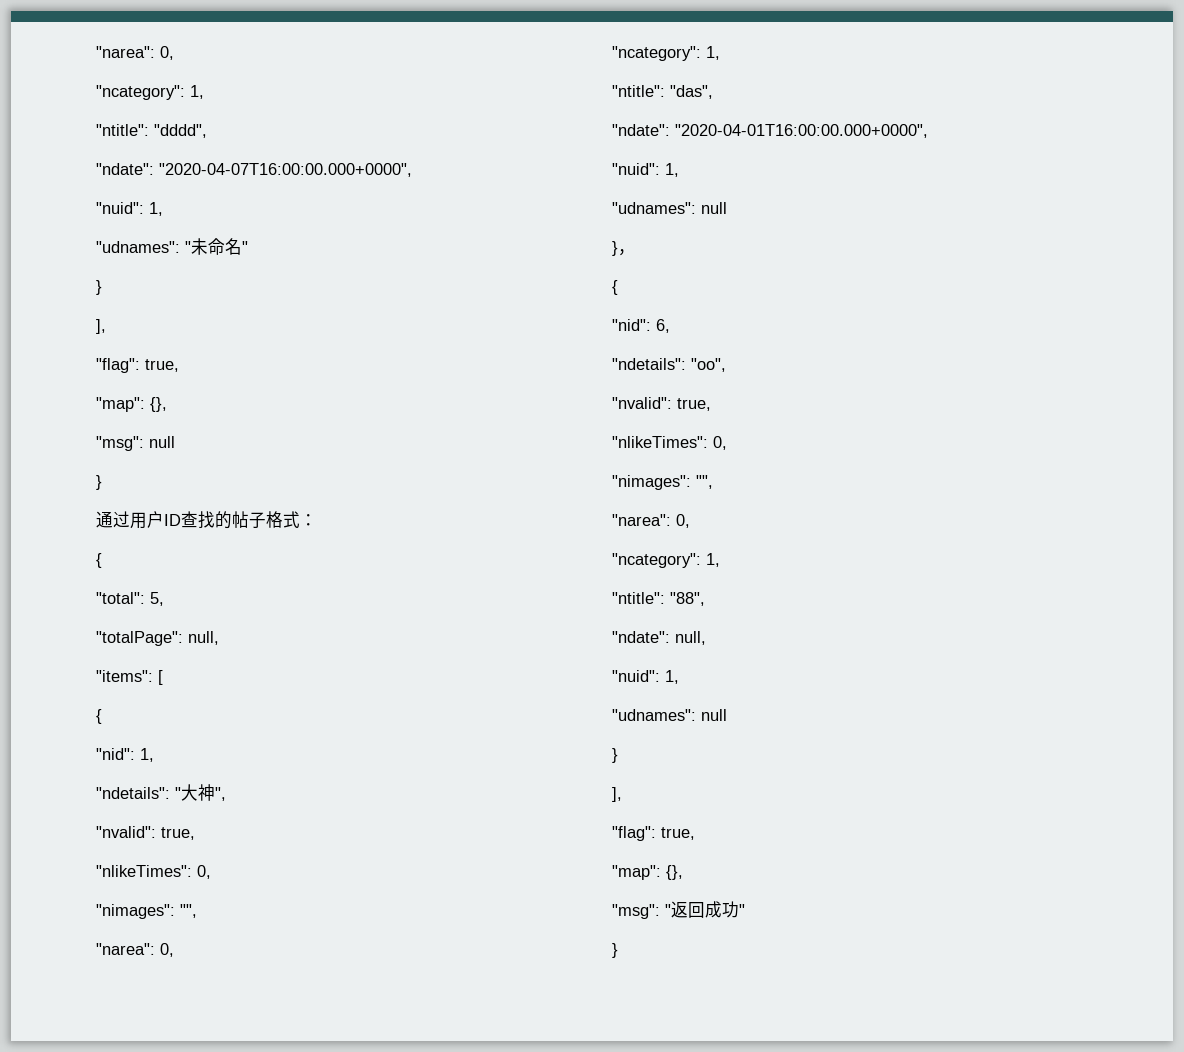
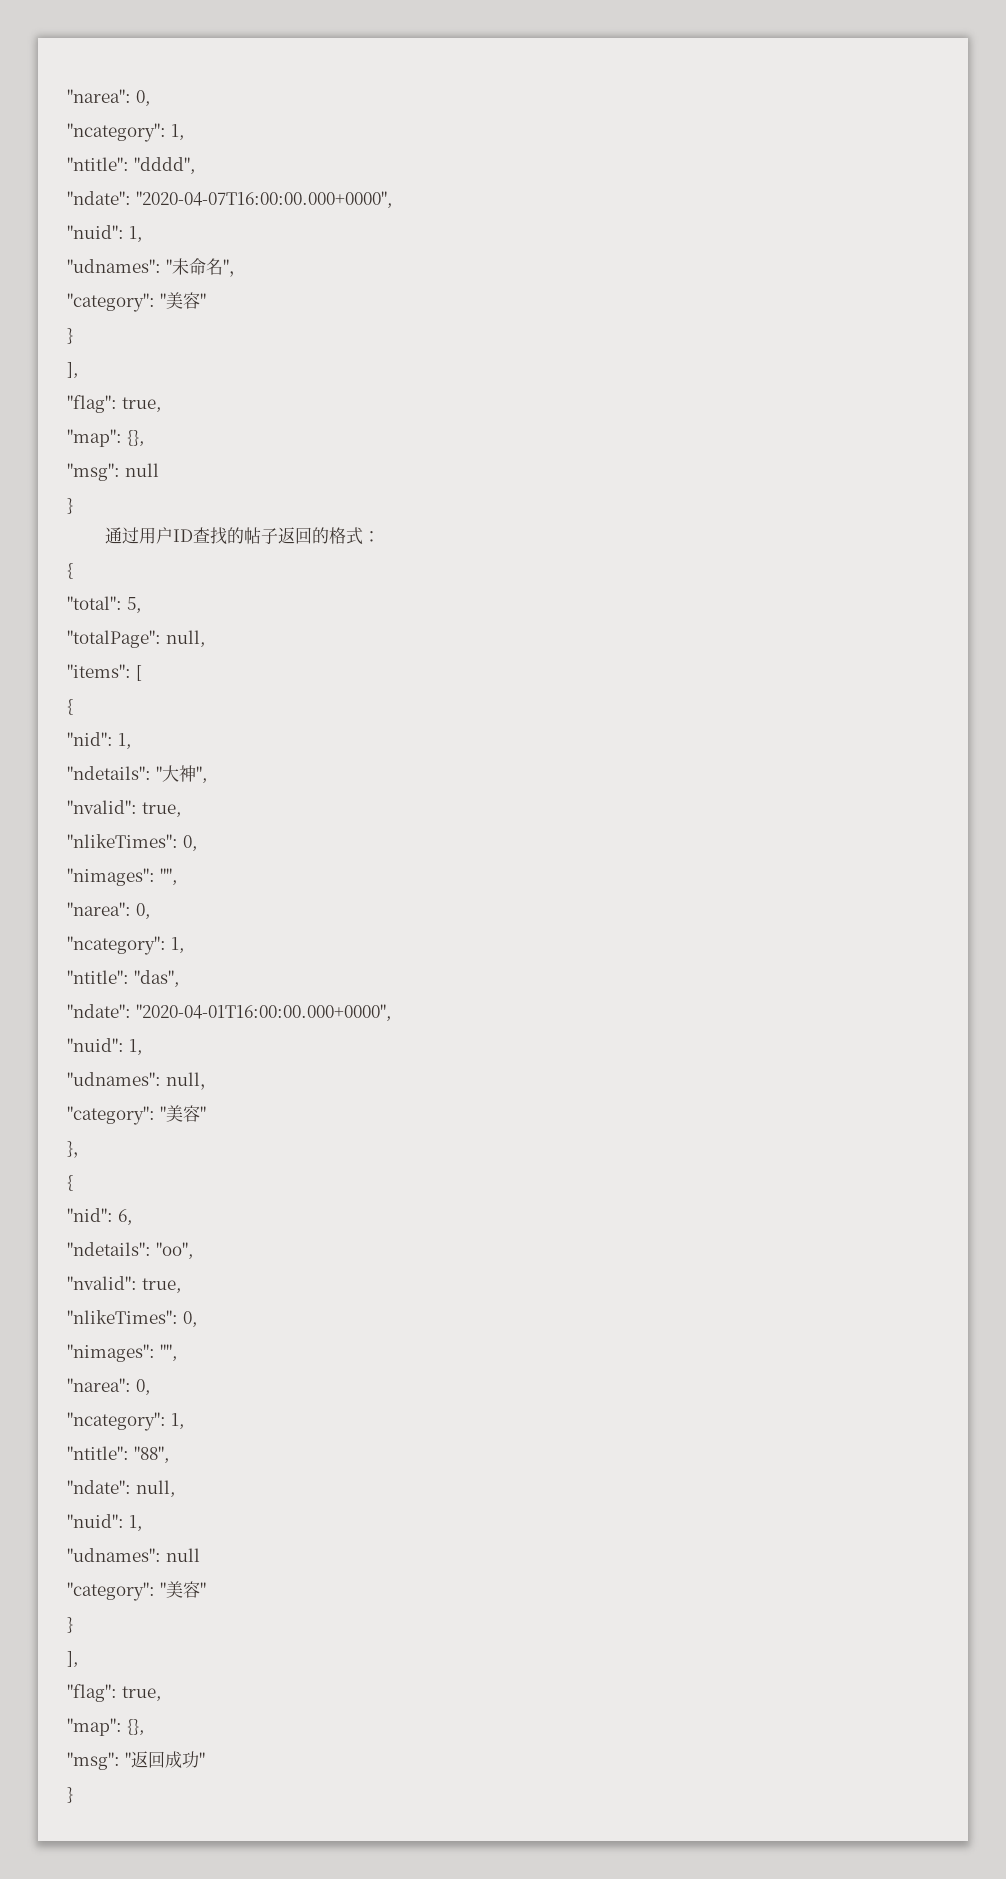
(248, 247) none -> [228,271,246,277] [67,292,206,312] ， // "category": "美容"
(266, 520) none -> [278,527,330,544] 返回的
(727, 208) none -> [199,1084,217,1090] [67,1105,206,1125] ， // "category": "美容"
(727, 715) none -> [67,1581,206,1601] // "category": "美容"

